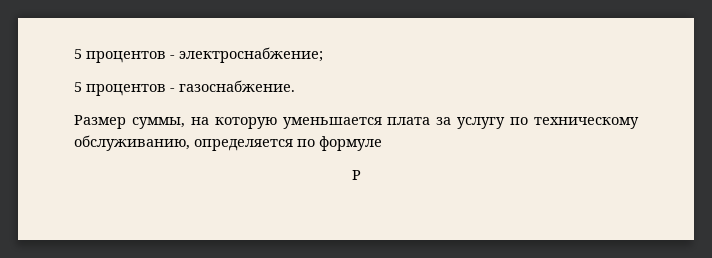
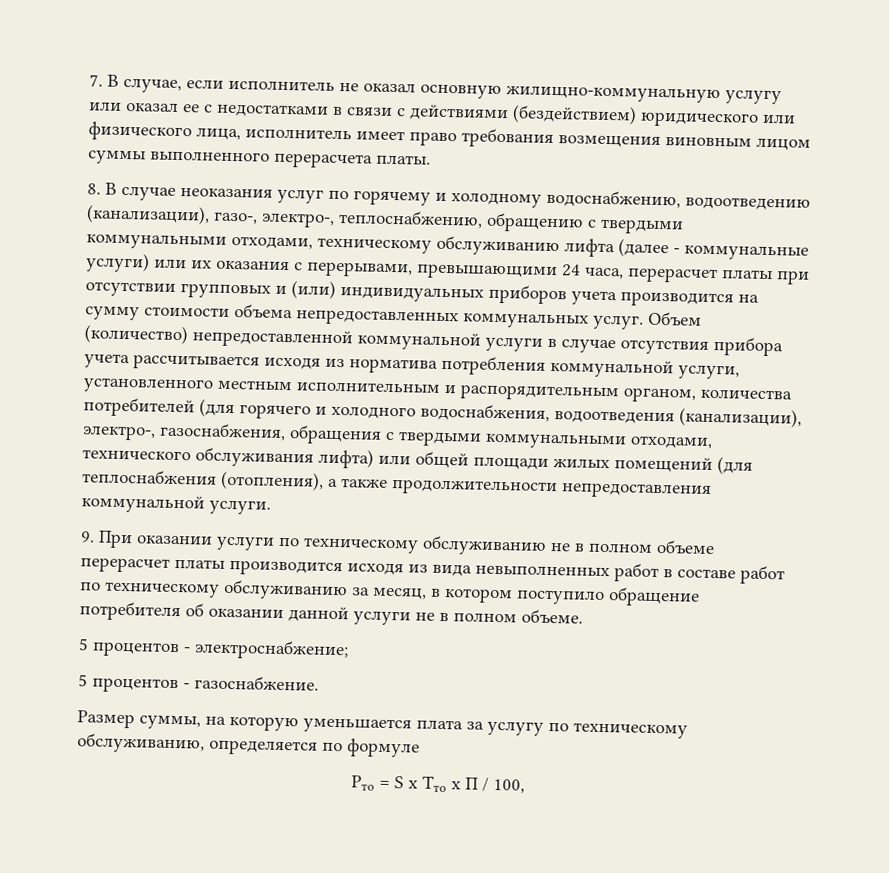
(74, 54) none -> [89,74,782,105] [89,101,796,128] [88,121,811,151] [88,150,431,169] [87,182,811,211] [86,204,684,235] [86,233,809,261] [86,252,810,285] [85,280,759,308] [85,304,702,330] [84,324,783,357] [84,353,740,380] [83,377,792,403] [83,397,802,428] [82,422,713,450] [82,447,753,475] [82,469,712,499] [81,494,271,515] [80,530,715,556] [80,557,785,585] [80,579,700,607] [79,601,583,626] 7. В случае, если исполнитель не оказал основную жилищно-коммунальную услугу или оказал ее с недостатками в связи с действиями (бездействием) юридического или физического лица, исполнитель имеет право требования возмещения виновным лицом суммы выполненного перерасчета платы. // 8. В случае неоказания услуг по горячему и холодному водоснабжению, водоотведению (канализации), газо-, электро-, теплоснабжению, обращению с твердыми коммунальными отходами, техническому обслуживанию лифта (далее - коммунальные услуги) или их оказания с перерывами, превышающими 24 часа, перерасчет платы при отсутствии групповых и (или) индивидуальных приборов учета производится на сумму стоимости объема непредоставленных коммунальных услуг. Объем (количество) непредоставленной коммунальной услуги в случае отсутствия прибора учета рассчитывается исходя из норматива потребления коммунальной услуги, установленного местным исполнительным и распорядительным органом, количества потребителей (для горячего и холодного водоснабжения, водоотведения (канализации), электро-, газоснабжения, обращения с твердыми коммунальными отходами, технического обслуживания лифта) или общей площади жилых помещений (для теплоснабжения (отопления), а также продолжительности непредоставления коммунальной услуги. // 9. При оказании услуги по техническому обслуживанию не в полном объеме перерасчет платы производится исходя из вида невыполненных работ в составе работ по техническому обслуживанию за месяц, в котором поступило обращение потребителя об оказании данной услуги не в полном объеме. //
[351,170,361,180] Р -> [351,775,525,794] Рто = S х Тто х П / 100,

